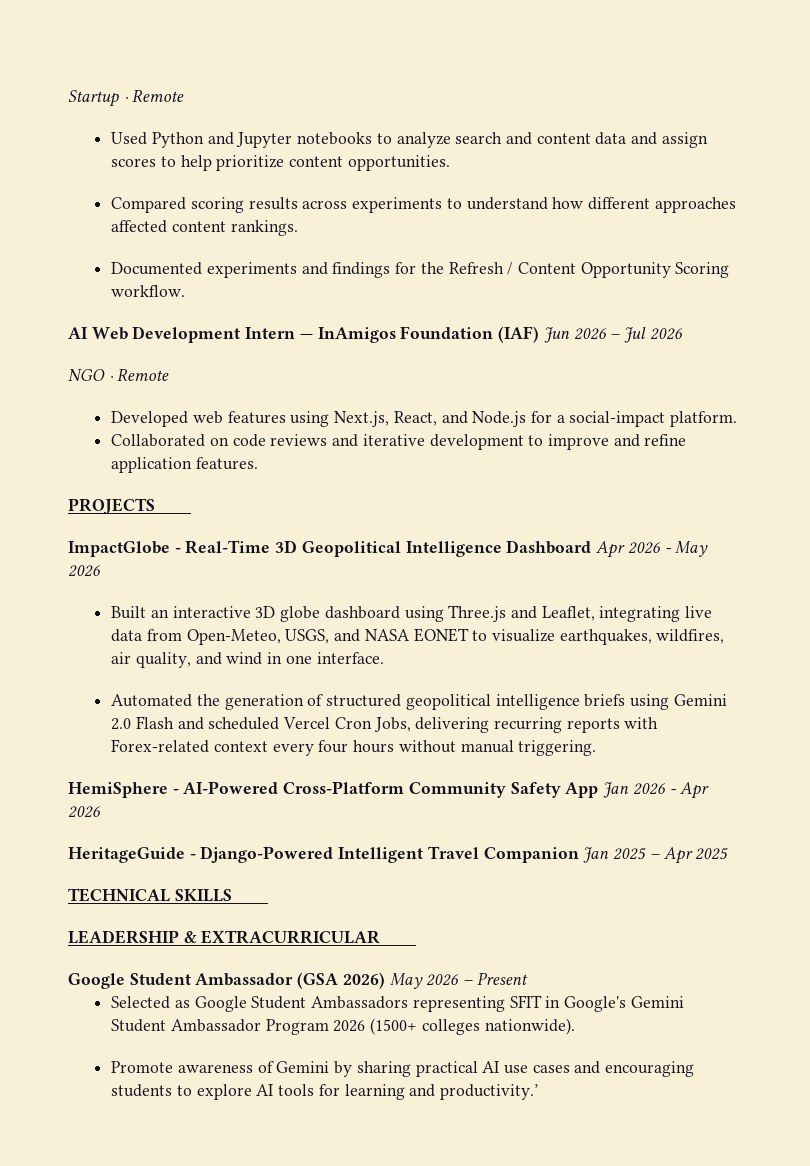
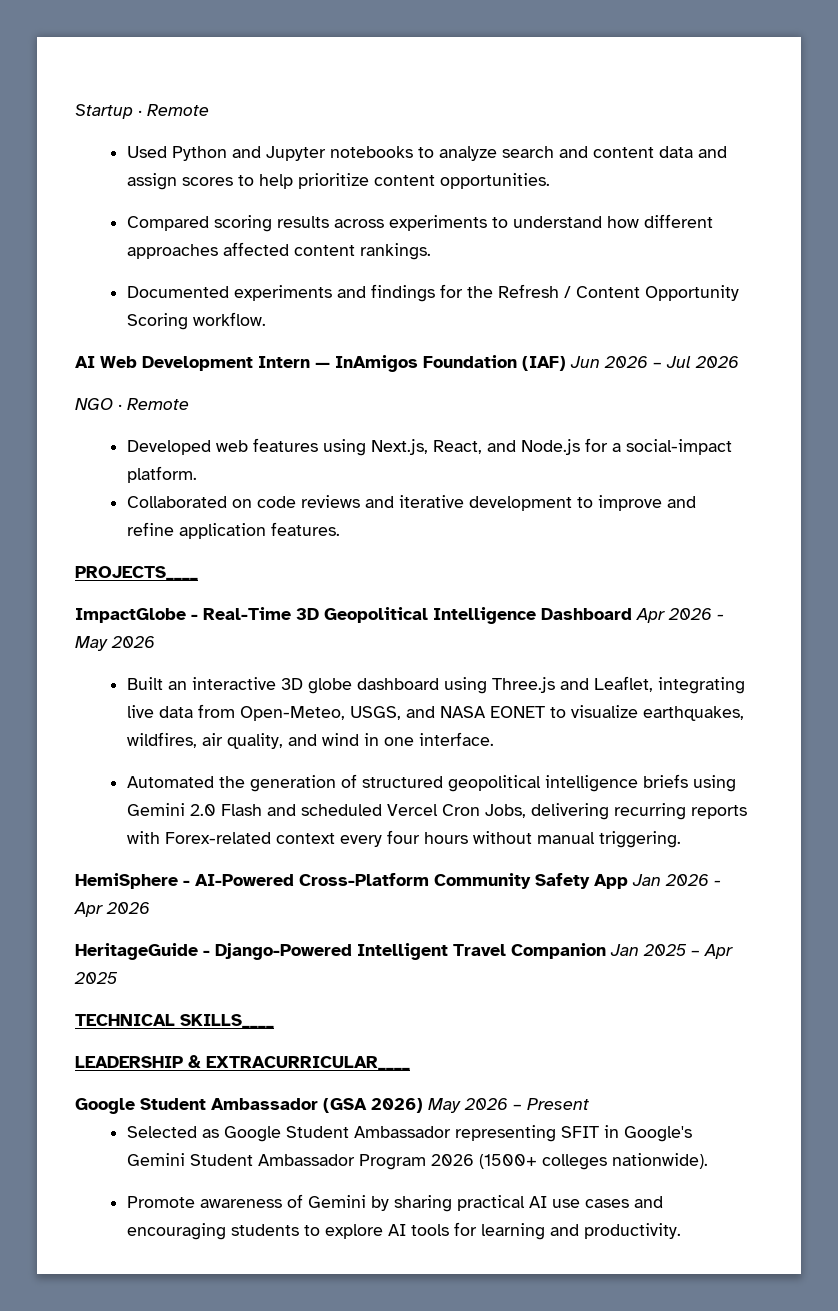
[311,996,409,1009] Ambassadors -> [354,1126,452,1138] Ambassador
[440,1084,540,1100] productivity.’ -> [584,1223,682,1239] productivity.

